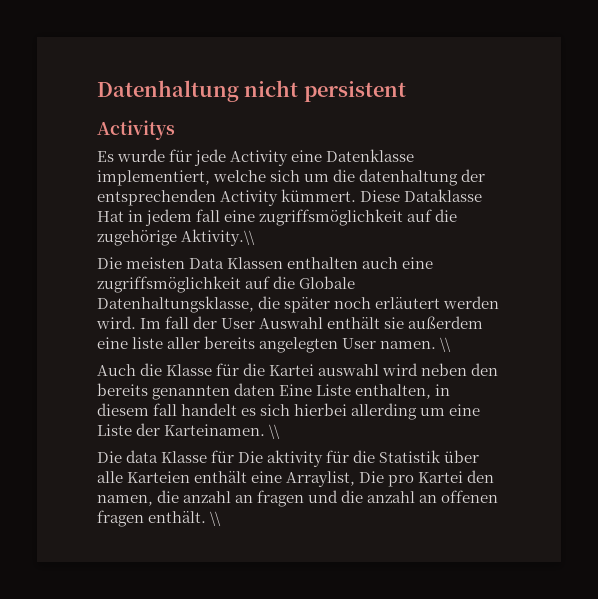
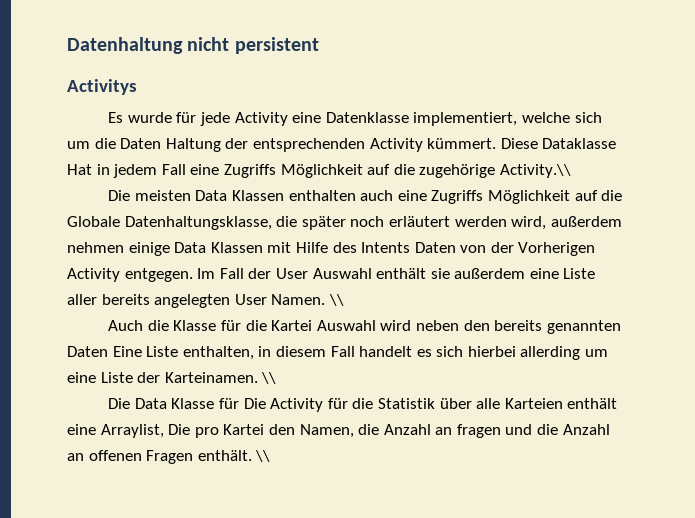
[359,169,459,186] datenhaltung -> [120,138,221,152] Daten Haltung
[196,209,404,226] fall eine zugriffsmöglichkeit -> [161,164,363,178] Fall eine Zugriffs Möglichkeit
[181,229,256,246] Aktivity.\\ -> [499,164,571,178] Activity.\\
[97,276,241,293] zugriffsmöglichkeit -> [431,190,571,204] Zugriffs Möglichkeit
[96,316,190,329] wird. Im fall -> [511,216,622,230] [67,242,596,256] [67,268,244,282] wird, außerdem nehmen einige Data Klassen mit Hilfe des Intents Daten von der Vorherigen Activity entgegen. Im Fall
[132,337,164,349] liste -> [563,268,596,279] Liste
[380,341,437,349] namen. -> [271,294,326,305] Namen.
[318,364,380,376] auswahl -> [316,320,376,331] Auswahl
[234,383,276,396] daten -> [67,346,108,357] Daten
[153,403,178,416] fall -> [330,346,355,357] Fall
[126,450,159,463] data -> [134,398,167,409] Data
[267,450,324,467] aktivity -> [270,398,324,412] Activity
[97,490,232,506] namen, die anzahl -> [299,424,431,438] Namen, die Anzahl
[367,491,416,503] anzahl -> [562,424,610,435] Anzahl
[97,510,144,527] fragen -> [146,450,194,464] Fragen

